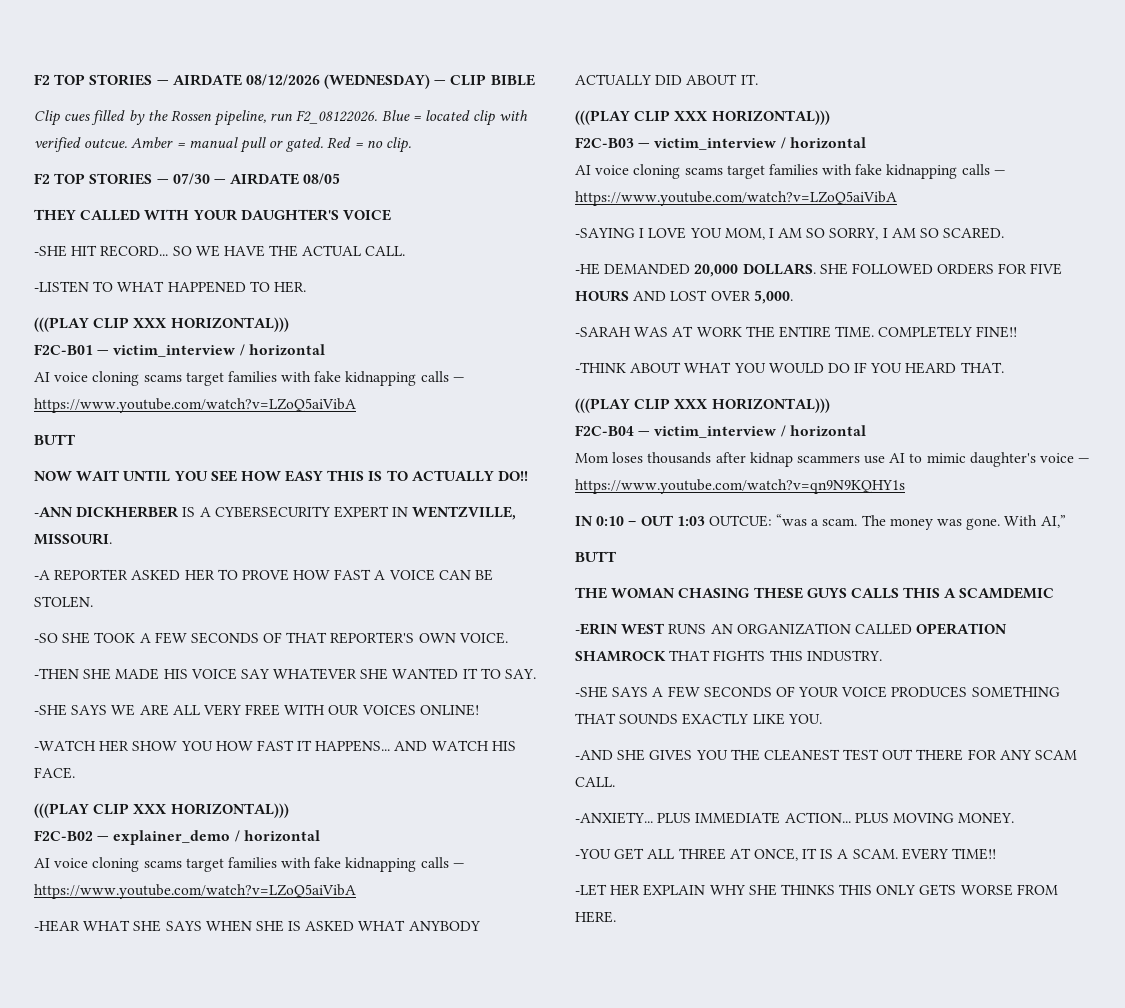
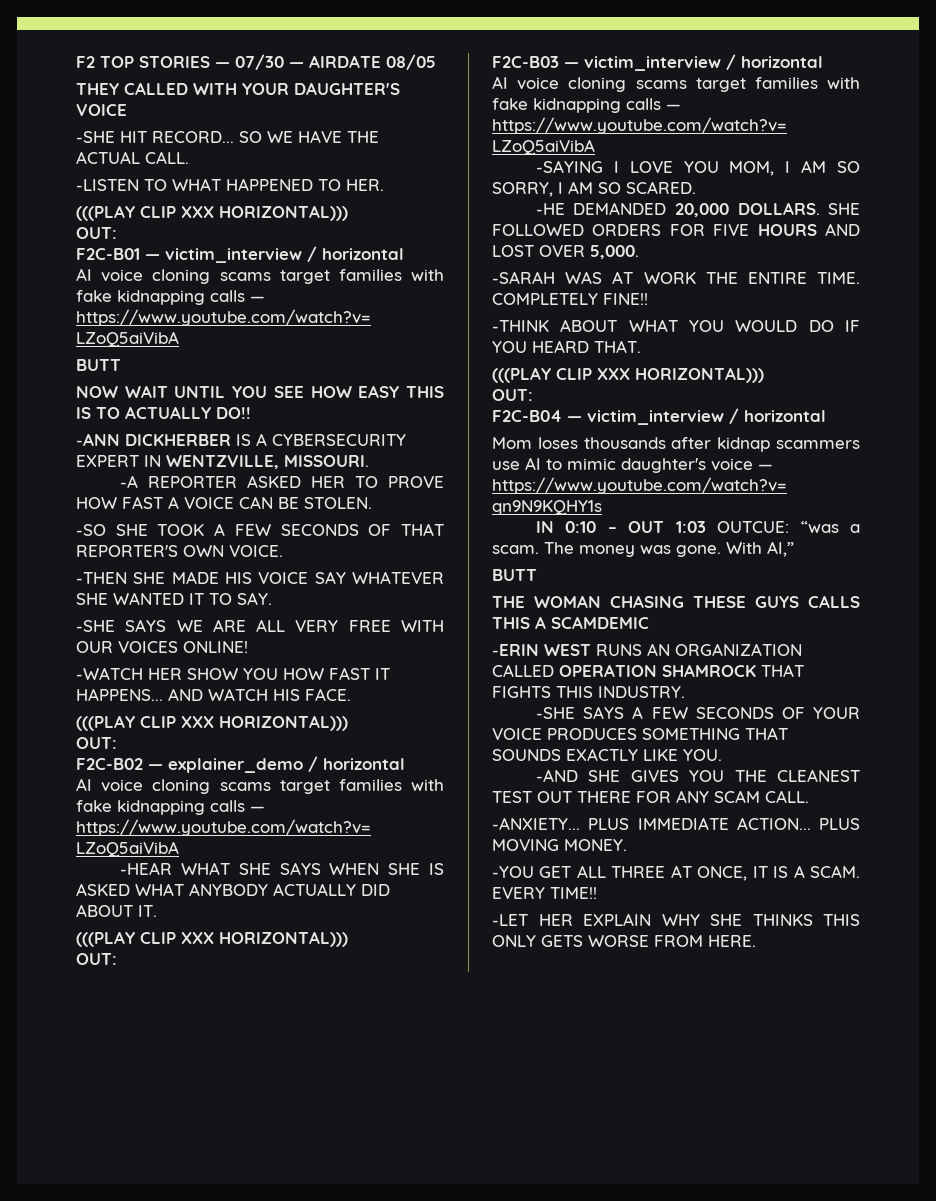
[34,74,535,89] [34,110,529,126] [34,137,412,153] [34,173,169,185] F2 TOP STORIES — AIRDATE 08/12/2026 (WEDNESDAY) — CLIP BIBLE // Clip cues filled by the Rossen pipeline, run F2_08122026. Blue = located clip with verified outcue. Amber = manual pull or gated. Red = no clip. // F2 TOP STORIES — -> [76,56,230,68] F2 TOP STORIES —
(289, 324) none -> [76,227,117,239] // OUT:
(289, 810) none -> [76,737,117,749] // OUT:
(830, 117) none -> [76,953,117,965] // OUT:
(830, 405) none -> [492,389,533,401] // OUT:

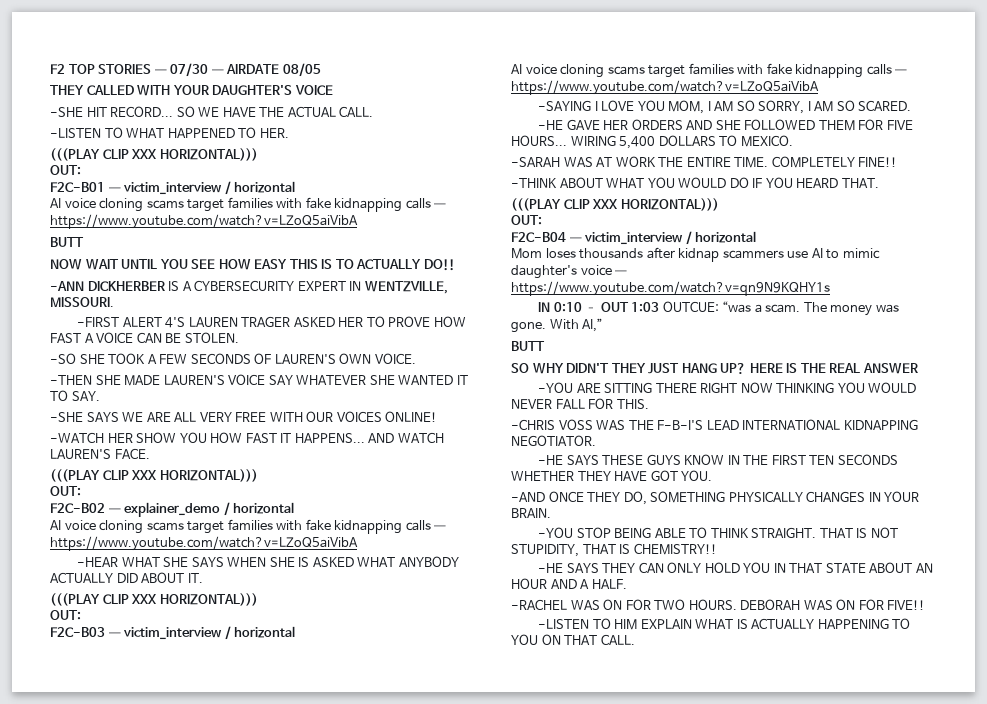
[119,475,237,488] -A REPORTER -> [77,316,291,328] -FIRST ALERT 4'S LAUREN TRAGER
[401,523,445,536] [76,545,178,557] THAT REPORTER'S -> [274,354,336,364] LAUREN'S
[225,572,253,584] HIS -> [163,375,225,385] LAUREN'S
[273,689,300,701] HIS -> [50,449,111,459] LAUREN'S
[573,202,820,217] DEMANDED 20,000 DOLLARS. -> [566,119,713,130] GAVE HER ORDERS AND
[592,224,662,236] ORDERS -> [818,120,855,131] THEM
[757,223,860,236] [492,245,639,259] HOURS AND LOST OVER 5,000. -> [511,135,793,149] HOURS... WIRING 5,400 DOLLARS TO MEXICO.
[492,595,860,608] [492,616,649,629] [492,643,802,656] [492,664,804,677] [492,686,685,698] [535,706,860,719] [492,727,788,740] [492,748,722,761] [535,769,860,782] [492,790,809,803] [492,817,860,830] [492,839,627,851] [492,865,860,881] [492,887,597,899] [492,913,860,926] [492,935,756,947] THE WOMAN CHASING THESE GUYS CALLS THIS A SCAMDEMIC // -ERIN WEST RUNS AN ORGANIZATION CALLED OPERATION SHAMROCK THAT FIGHTS THIS INDUSTRY. // -SHE SAYS A FEW SECONDS OF YOUR VOICE PRODUCES SOMETHING THAT SOUNDS EXACTLY LIKE YOU. // -AND SHE GIVES YOU THE CLEANEST TEST OUT THERE FOR ANY SCAM CALL. // -ANXIETY... PLUS IMMEDIATE ACTION... PLUS MOVING MONEY. // -YOU GET ALL THREE AT ONCE, IT IS A SCAM. EVERY TIME!! // -LET HER EXPLAIN WHY SHE THINKS THIS ONLY GETS WORSE FROM HERE. -> [511,363,918,374] [538,382,917,393] [511,398,649,409] [511,419,918,430] [511,435,596,446] [538,454,898,465] [511,470,713,481] [511,491,920,505] [511,508,551,518] [538,527,898,538] [511,543,717,557] [538,562,933,573] [511,578,627,589] [511,599,926,610] [538,618,911,630] [511,634,635,645] SO WHY DIDN'T THEY JUST HANG UP? HERE IS THE REAL ANSWER // -YOU ARE SITTING THERE RIGHT NOW THINKING YOU WOULD NEVER FALL FOR THIS. // -CHRIS VOSS WAS THE F-B-I'S LEAD INTERNATIONAL KIDNAPPING NEGOTIATOR. // -HE SAYS THESE GUYS KNOW IN THE FIRST TEN SECONDS WHETHER THEY HAVE GOT YOU. // -AND ONCE THEY DO, SOMETHING PHYSICALLY CHANGES IN YOUR BRAIN. // -YOU STOP BEING ABLE TO THINK STRAIGHT. THAT IS NOT STUPIDITY, THAT IS CHEMISTRY!! // -HE SAYS THEY CAN ONLY HOLD YOU IN THAT STATE ABOUT AN HOUR AND A HALF. // -RACHEL WAS ON FOR TWO HOURS. DEBORAH WAS ON FOR FIVE!! // -LISTEN TO HIM EXPLAIN WHAT IS ACTUALLY HAPPENING TO YOU ON THAT CALL.

